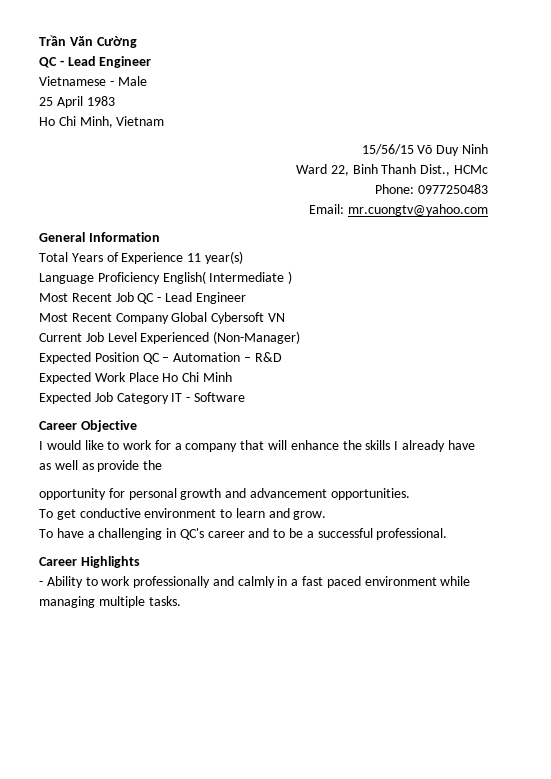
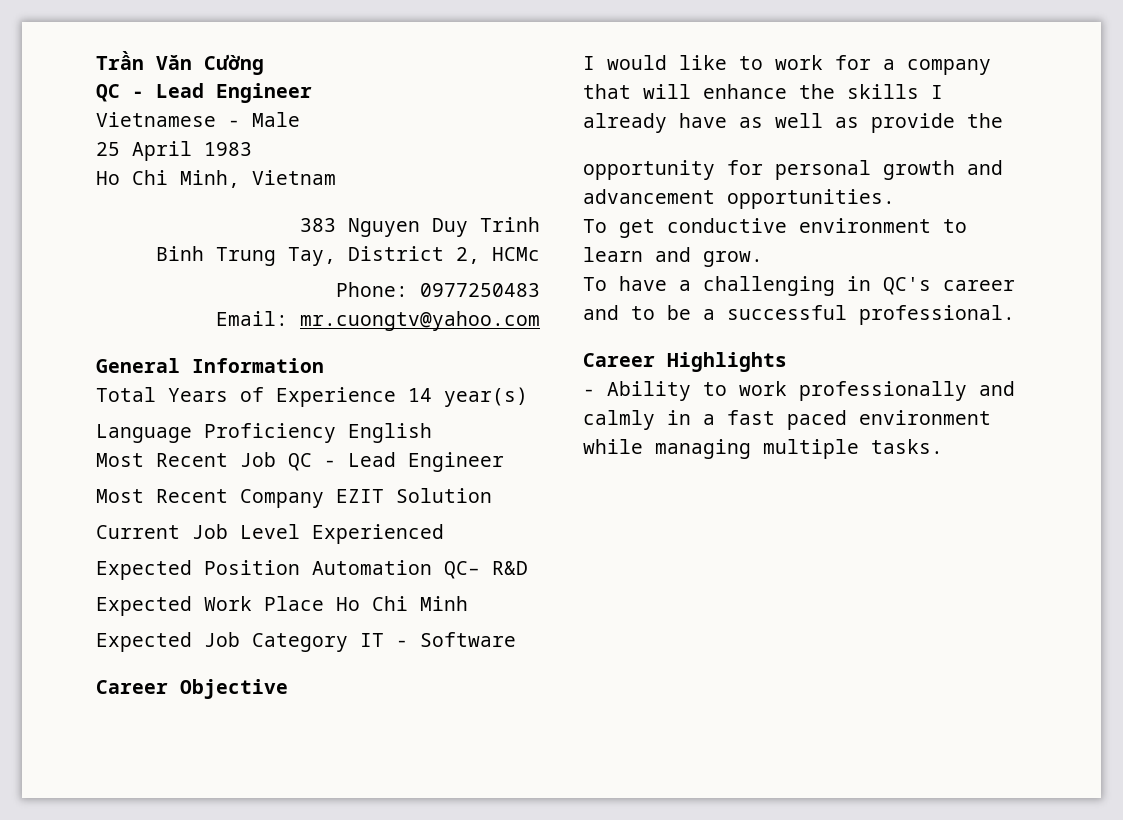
[361,144,488,156] [296,164,451,176] 15/56/15 Võ Duy Ninh // Ward 22, Binh Thanh Dist., -> [300,217,540,237] [156,246,480,266] 383 Nguyen Duy Trinh // Binh Trung Tay, District 2,
[187,253,202,262] 11 -> [408,388,432,402] 14
[162,271,293,284] English( Intermediate ) -> [348,423,432,443] English
[171,312,285,324] Global Cybersoft VN -> [336,488,492,503] EZIT Solution
[213,331,301,344] (Non-Manager) -> (444, 534) none
[142,352,251,364] QC – Automation – -> [312,560,480,579] Automation QC–

